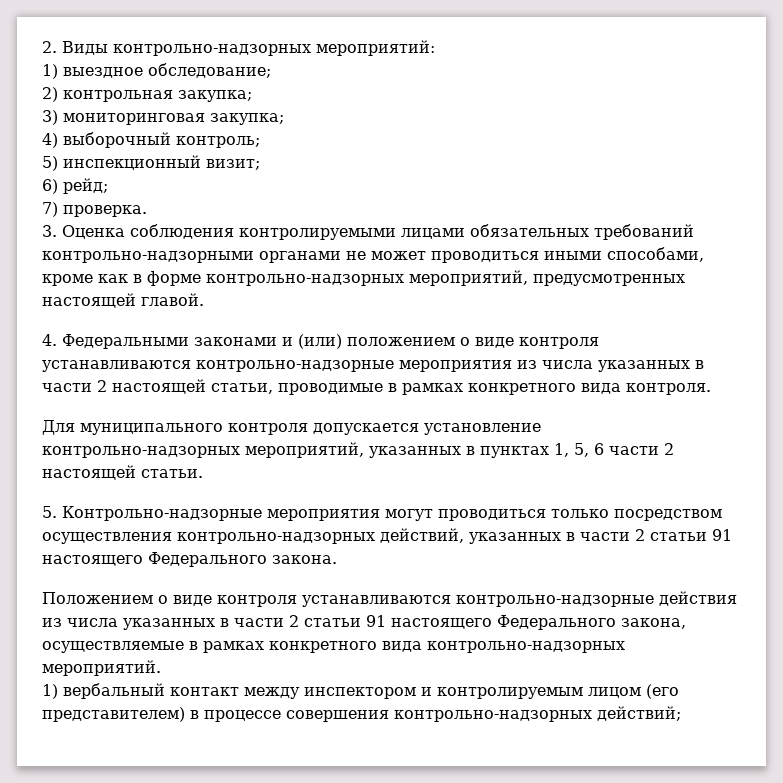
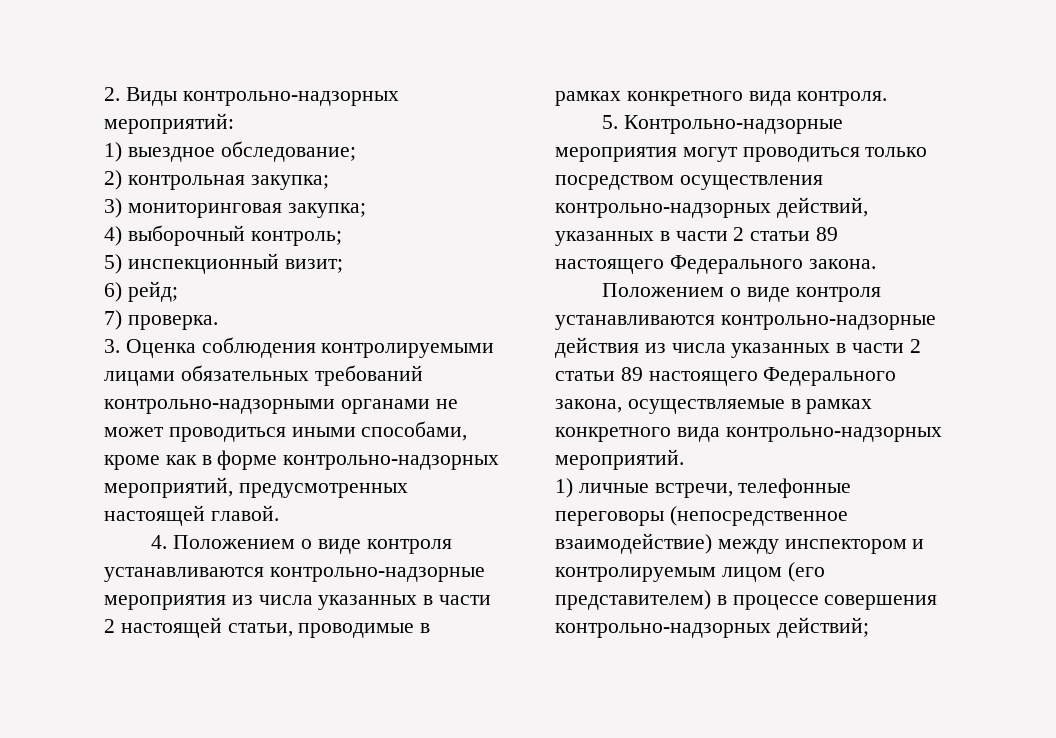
[62,334,455,349] Федеральными законами и (или) положением -> [173,535,296,549] Положением
[42,420,541,435] [42,442,674,458] [42,465,203,480] // Для муниципального контроля допускается установление контрольно-надзорных мероприятий, указанных в пунктах 1, 5, 6 части 2 настоящей статьи. -> (888, 98) none
[712,529,732,541] 91 -> [816,227,839,241] 89
[366,615,386,627] 91 -> [620,367,643,381] 89
[63,683,239,699] вербальный контакт -> [578,478,852,498] [555,506,848,526] [555,533,712,554] личные встречи, телефонные переговоры (непосредственное взаимодействие)

